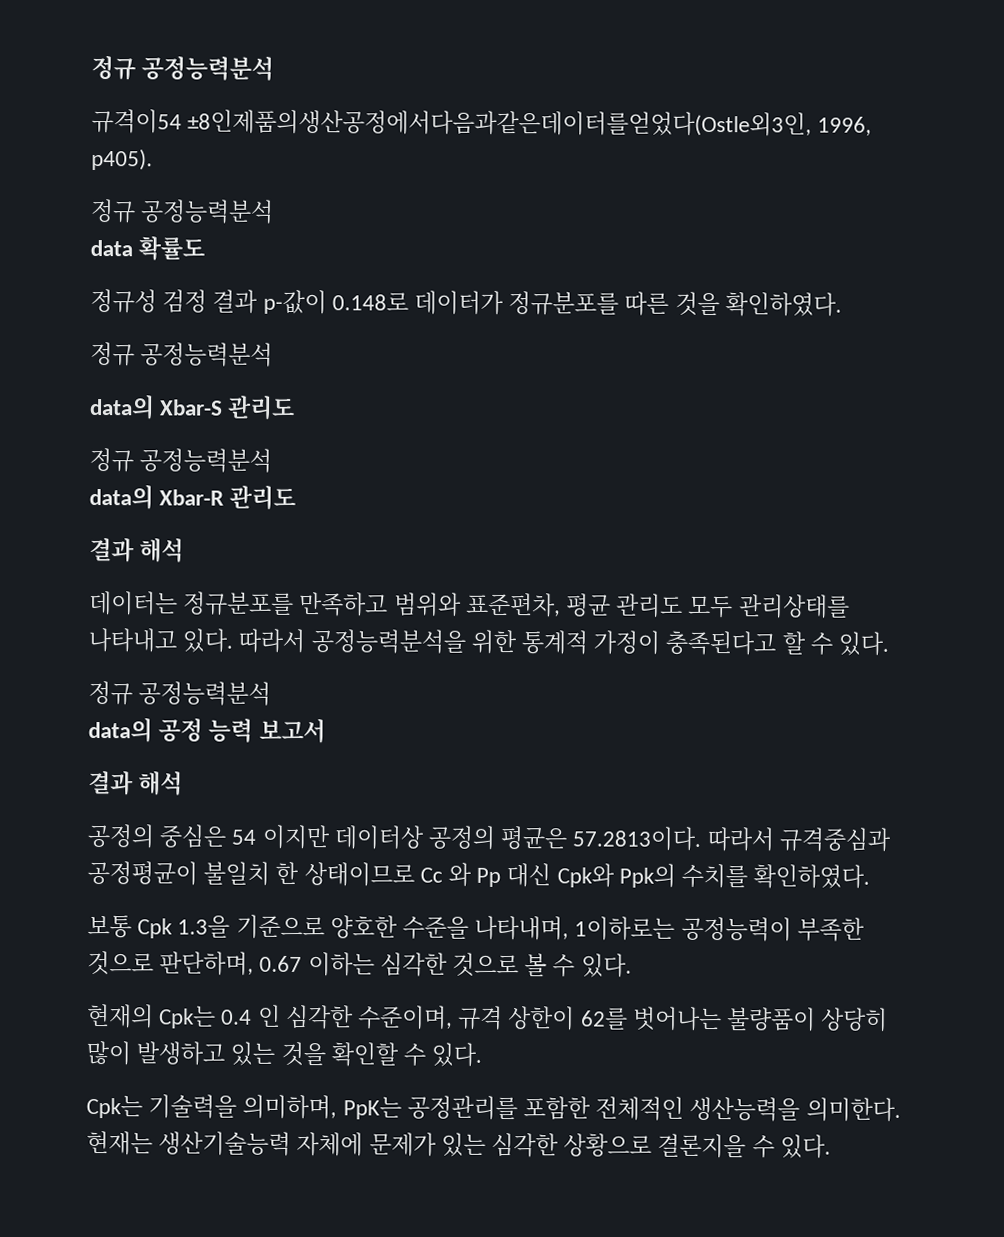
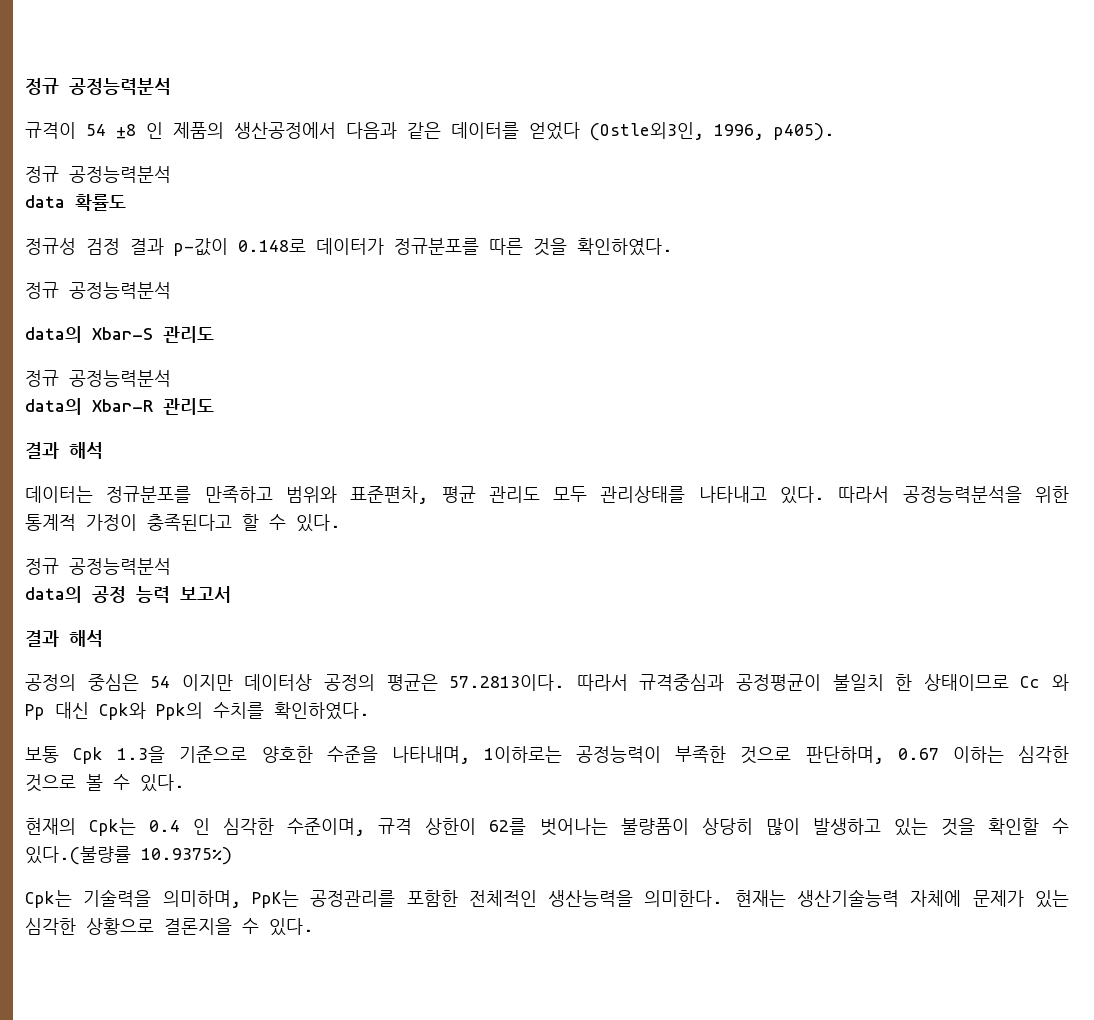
[91,55,275,81] [91,108,813,137] 정규 공정능력분석 // 규격이54 ±8인제품의생산공정에서다음과같은데이터를얻었다(Ostle외3인, -> [25,78,171,95] [25,122,704,141] 정규 공정능력분석 // 규격이 54 ±8 인 제품의 생산공정에서 다음과 같은 데이터를 얻었다 (Ostle외3인,
[431,1042,483,1067] 있다. -> [25,846,232,865] 있다.(불량률 10.9375%)

